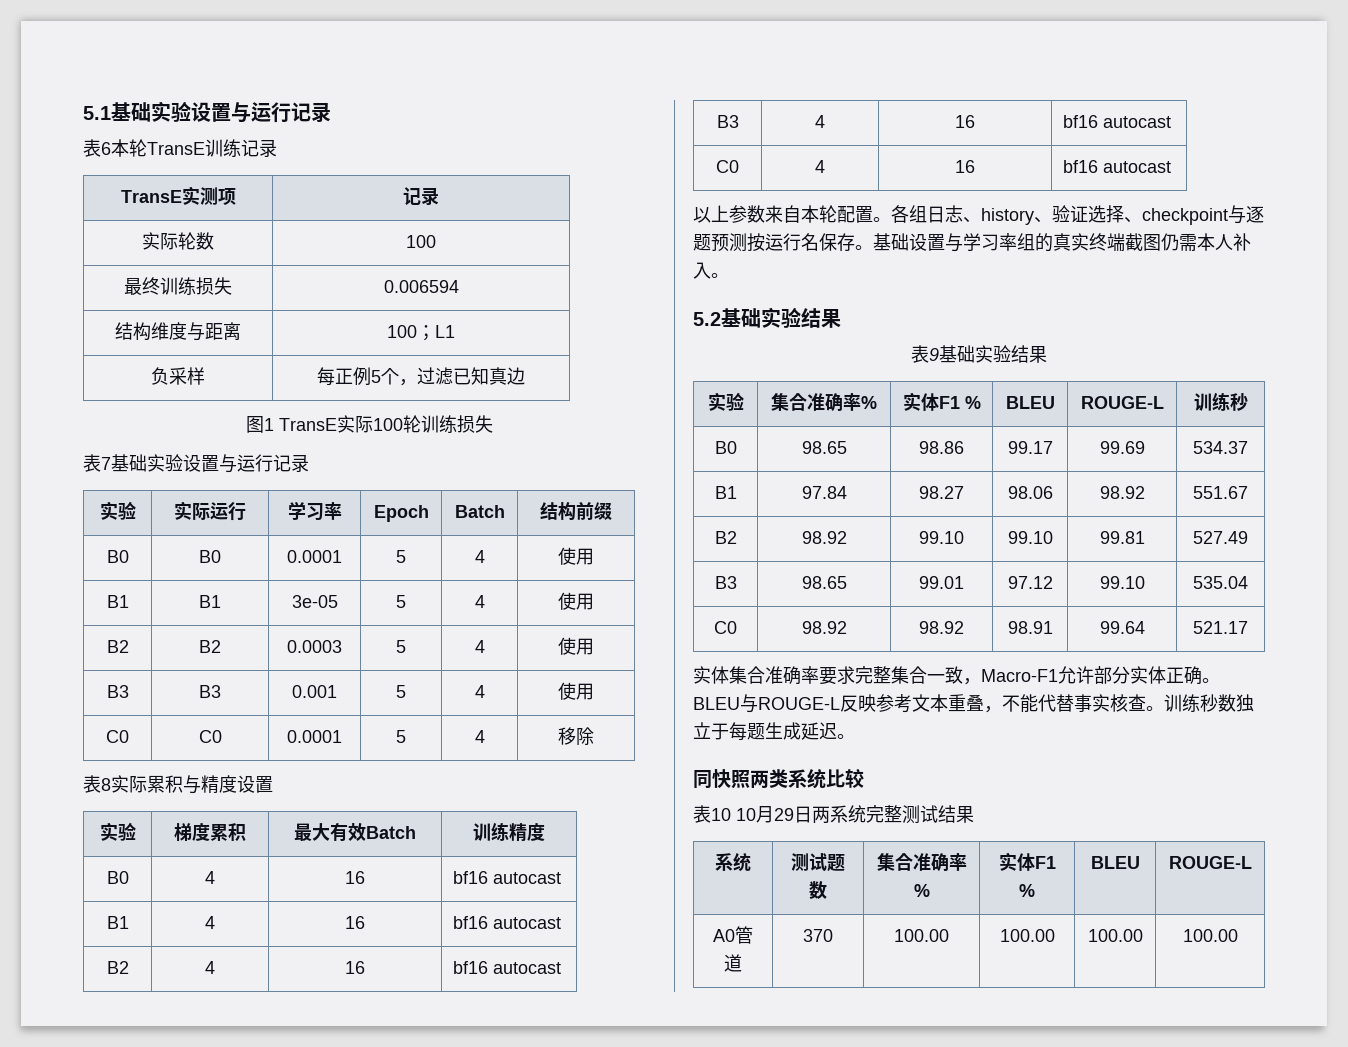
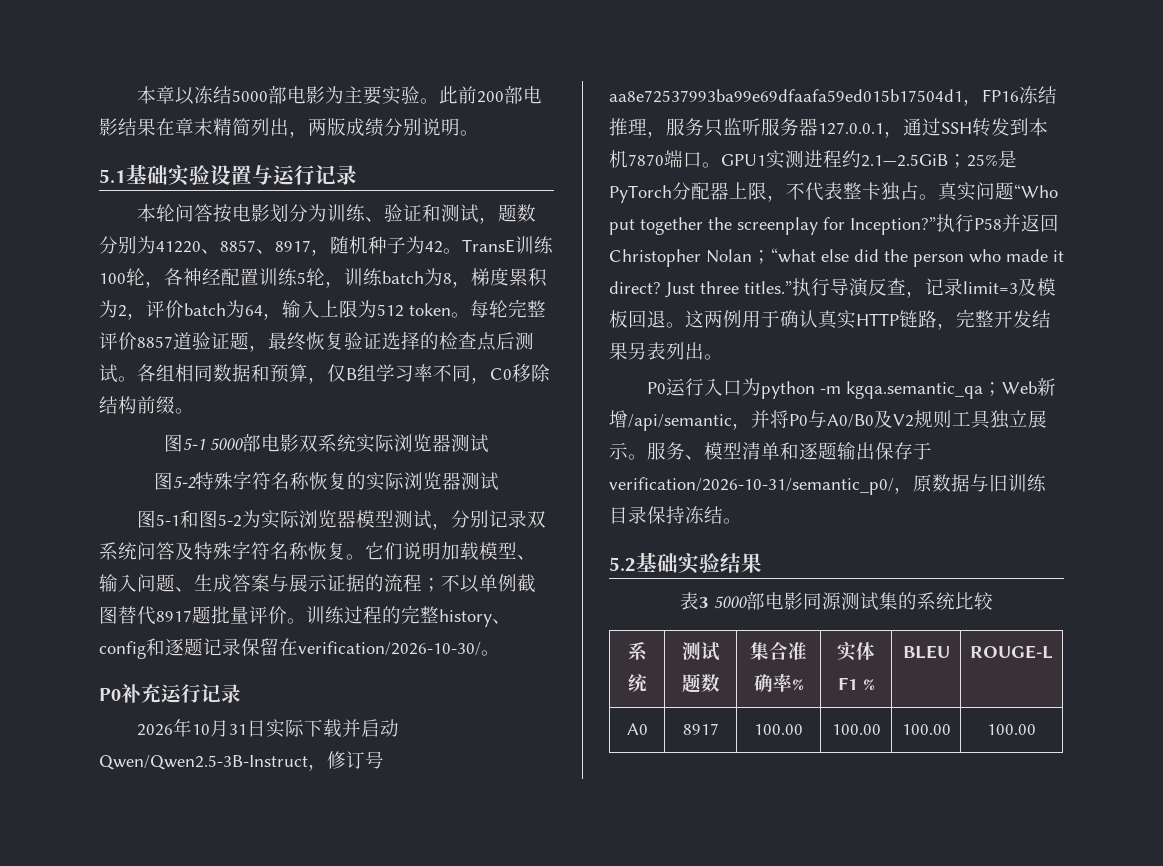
(83, 113) none -> [136,86,542,105] [99,118,479,138] 本章以冻结5000部电影为主要实验。此前200部电影结果在章末精简列出，两版成绩分别说明。 //
[83,139,277,157] [120,186,236,205] [403,187,439,206] [142,232,214,250] [406,235,436,248] [124,277,232,295] [383,280,459,293] [115,322,241,341] [387,325,455,341] [151,367,205,385] [317,367,525,386] [245,415,493,433] [83,454,309,473] [99,501,136,520] [174,501,246,521] [287,501,342,521] [373,505,429,522] [454,505,505,518] [540,502,612,521] [106,550,129,563] [199,550,221,563] [287,550,342,563] [396,550,406,563] [474,550,485,563] [558,547,594,565] [106,595,129,608] [199,595,221,608] [291,595,338,608] [396,595,406,608] [474,595,485,608] [558,592,594,610] [106,640,129,653] [199,640,221,653] [287,640,342,653] [396,640,406,653] [474,640,485,653] [558,637,594,655] [106,685,129,698] [199,685,221,698] [292,685,337,698] [396,685,406,698] [474,685,485,698] [558,682,594,700] [106,730,129,743] [198,730,222,743] [287,730,342,743] [396,730,406,743] [474,730,485,743] [558,727,594,745] [83,775,273,794] [99,822,136,841] [174,823,246,841] [294,822,416,841] [473,822,545,842] [106,871,129,884] [205,871,215,884] [345,871,365,884] [453,871,562,884] [106,916,129,929] [205,916,215,929] [345,916,365,929] [453,916,562,929] [106,961,129,974] [205,961,215,974] [345,961,365,974] [453,961,562,974] [716,115,739,128] [815,115,825,128] [955,115,975,128] [1063,115,1172,128] [716,160,739,173] [815,160,825,173] [955,160,975,173] [1063,160,1172,173] [693,205,1264,225] [693,233,1251,252] [693,262,711,279] 表6本轮TransE训练记录 // TransE实测项 | 记录 // 实际轮数 | 100 // 最终训练损失 | 0.006594 // 结构维度与距离 | 100；L1 // 负采样 | 每正例5个，过滤已知真边 // 图1 TransE实际100轮训练损失 // 表7基础实验设置与运行记录 // 实验 | 实际运行 | 学习率 | Epoch | Batch | 结构前缀 // B0 | B0 | 0.0001 | 5 | 4 | 使用 // B1 | B1 | 3e-05 | 5 | 4 | 使用 // B2 | B2 | 0.0003 | 5 | 4 | 使用 // B3 | B3 | 0.001 | 5 | 4 | 使用 // C0 | C0 | 0.0001 | 5 | 4 | 移除 // 表8实际累积与精度设置 // 实验 | 梯度累积 | 最大有效Batch | 训练精度 // B0 | 4 | 16 | bf16 autocast // B1 | 4 | 16 | bf16 autocast // B2 | 4 | 16 | bf16 autocast // B3 | 4 | 16 | bf16 autocast // C0 | 4 | 16 | bf16 autocast // 以上参数来自本轮配置。各组日志、history、验证选择、checkpoint与逐题预测按运行名保存。基础设置与学习率组的真实终端截图仍需本人补入 -> [136,204,536,224] [99,236,554,256] [99,268,547,288] [99,299,546,320] [99,331,534,352] [99,364,550,384] [99,396,194,414] [164,434,489,453] [154,471,499,491] [136,510,546,530] [99,541,536,560] [99,574,536,593] [99,605,511,627] [99,638,500,659] [99,684,241,703] [136,718,399,738] [99,751,384,771] [609,86,1057,106] [609,118,1048,138] [609,150,1017,169] [609,182,1058,203] [609,214,1059,235] [609,248,1064,267] [609,278,1056,298] [609,309,1051,330] [609,342,723,360] [646,378,1056,399] [609,410,1047,431] [609,442,932,460] [609,474,1047,495] [609,506,723,524] 本轮问答按电影划分为训练、验证和测试，题数分别为41220、8857、8917，随机种子为42。TransE训练100轮，各神经配置训练5轮，训练batch为8，梯度累积为2，评价batch为64，输入上限为512 token。每轮完整评价8857道验证题，最终恢复验证选择的检查点后测试。各组相同数据和预算，仅B组学习率不同，C0移除结构前缀。 // 图5-1 5000部电影双系统实际浏览器测试 // 图5-2特殊字符名称恢复的实际浏览器测试 // 图5-1和图5-2为实际浏览器模型测试，分别记录双系统问答及特殊字符名称恢复。它们说明加载模型、输入问题、生成答案与展示证据的流程；不以单例截图替代8917题批量评价。训练过程的完整history、config和逐题记录保留在verification/2026-10-30/。 // P0补充运行记录 // 2026年10月31日实际下载并启动Qwen/Qwen2.5-3B-Instruct，修订号aa8e72537993ba99e69dfaafa59ed015b17504d1，FP16冻结推理，服务只监听服务器127.0.0.1，通过SSH转发到本机7870端口。GPU1实测进程约2.1—2.5GiB；25%是PyTorch分配器上限，不代表整卡独占。真实问题“Who put together the screenplay for Inception?”执行P58并返回Christopher Nolan；“what else did the person who made it direct? Just three titles.”执行导演反查，记录limit=3及模板回退。这两例用于确认真实HTTP链路，完整开发结果另表列出。 // P0运行入口为python -m kgqa.semantic_qa；Web新增/api/semantic，并将P0与A0/B0及V2规则工具独立展示。服务、模型清单和逐题输出保存于verification/2026-10-31/semantic_p0/，原数据与旧训练目录保持冻结
[929,345,1047,363] [707,392,744,411] [771,393,877,412] [902,392,981,411] [1005,396,1055,409] [1080,396,1164,409] [1193,392,1248,411] [714,441,737,454] [801,441,847,454] [919,441,964,454] [1007,441,1053,454] [1099,441,1145,454] [1193,441,1248,454] [714,486,737,499] [801,486,847,499] [919,486,964,499] [1007,486,1053,499] [1099,486,1145,499] [1193,486,1248,499] [714,531,737,544] [801,531,847,544] [919,531,964,544] [1007,531,1053,544] [1099,531,1145,544] [1193,531,1248,544] [714,576,737,589] [801,576,847,589] [919,576,964,589] [1007,576,1053,589] [1099,576,1145,589] [1193,576,1248,589] [714,621,737,634] [801,621,847,634] [919,621,964,634] [1007,621,1053,634] [1099,621,1145,634] [1193,621,1248,634] [693,666,1220,685] [693,694,1254,713] [693,722,855,741] [693,768,864,789] [693,805,974,824] 9基础实验结果 // 实验 | 集合准确率% | 实体F1 % | BLEU | ROUGE-L | 训练秒 // B0 | 98.65 | 98.86 | 99.17 | 99.69 | 534.37 // B1 | 97.84 | 98.27 | 98.06 | 98.92 | 551.67 // B2 | 98.92 | 99.10 | 99.10 | 99.81 | 527.49 // B3 | 98.65 | 99.01 | 97.12 | 99.10 | 535.04 // C0 | 98.92 | 98.92 | 98.91 | 99.64 | 521.17 // 实体集合准确率要求完整集合一致，Macro-F1允许部分实体正确。BLEU与ROUGE-L反映参考文本重叠，不能代替事实核查。训练秒数独立于每题生成延迟。 // 同快照两类系统比较 // 表10 10月29日两系统完整测试结果 -> [699,592,993,611] 3 5000部电影同源测试集的系统比较
[735,926,753,944] [724,954,742,972] [803,929,833,942] 管道 | 370 -> [682,723,719,735] | 8917

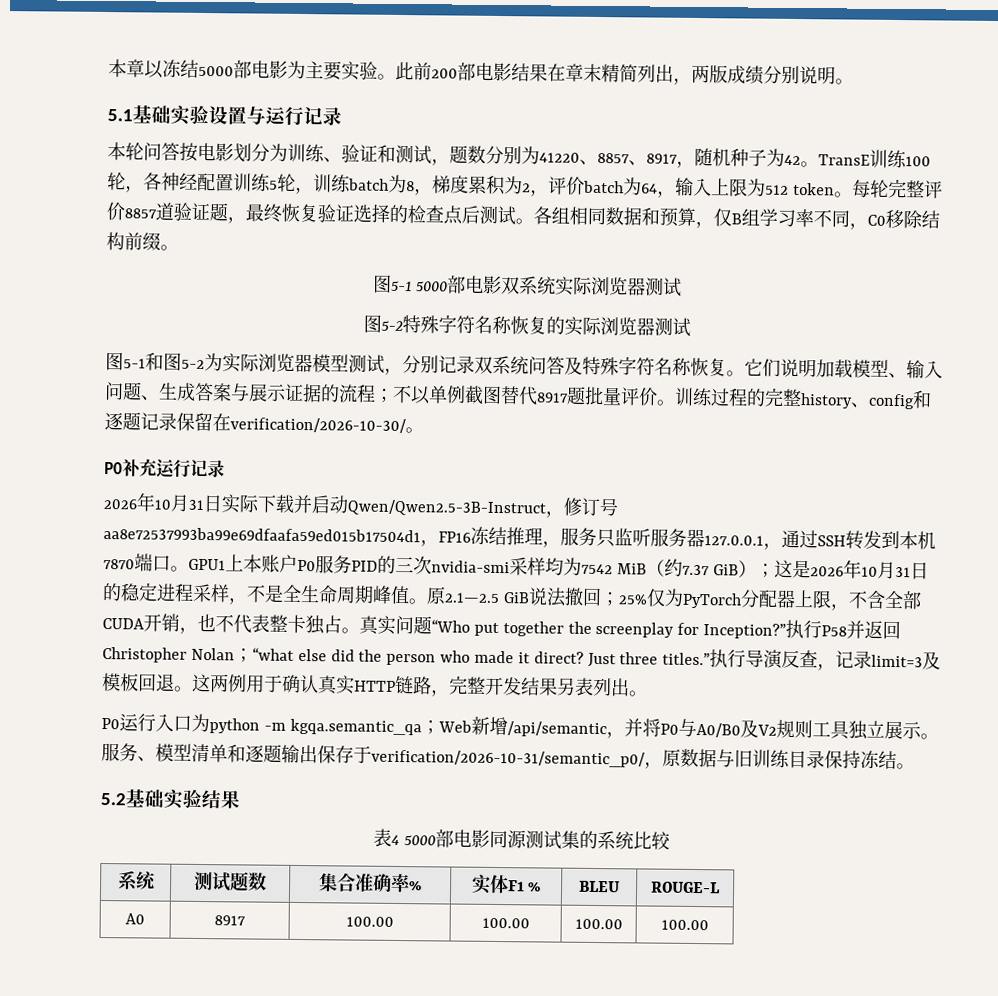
[766,150,1017,169] 实测进程约2.1—2.5GiB；25%是 -> [225,554,929,580] [102,582,684,607] 上本账户P0服务PID的三次nvidia-smi采样均为7542 MiB（约7.37 GiB）；这是2026年10月31日的稳定进程采样，不是全生命周期峰值。原2.1—2.5 GiB说法撤回；25%仅为
(805, 191) none -> [865,590,922,610] [102,613,234,634] 含全部CUDA开销，也不
[699,597,709,608] 3 -> [391,834,401,846] 4

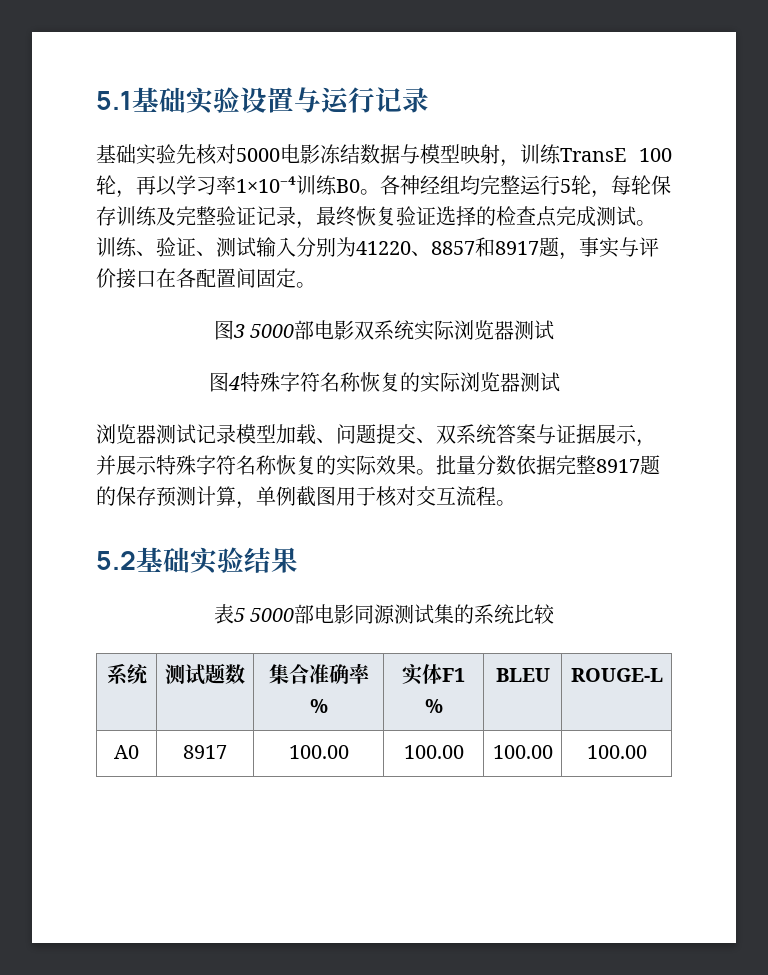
[108,59,854,85] 本章以冻结5000部电影为主要实验。此前200部电影结果在章末精简列出，两版成绩分别说明。 // -> (96, 100) none
[107,142,931,169] [107,172,943,199] [106,202,228,222] 本轮问答按电影划分为训练、验证和测试，题数分别为41220、8857、8917，随机种子为42。TransE训练100轮，各神经配置训练5轮，训练batch为8，梯度累积为2，评价batch为64，输入上限为512 token。每轮完整评价8857道验证题 -> [96,144,672,167] [96,175,671,198] [96,206,296,226] 基础实验先核对5000电影冻结数据与模型映射，训练TransE 100轮，再以学习率1×10⁻⁴训练B0。各神经组均完整运行5轮，每轮保存训练及完整验证记录
[461,205,940,230] [106,232,161,251] 后测试。各组相同数据和预算，仅B组学习率不同，C0移除结构前缀 -> [556,206,656,227] [96,237,659,260] [96,268,296,289] 完成测试。训练、验证、测试输入分别为41220、8857和8917题，事实与评价接口在各配置间固定
[390,280,413,292] 5-1 -> [232,324,245,338] 3
[380,320,403,333] 5-2 -> [227,376,240,390] 4
[105,352,943,379] [104,382,932,410] [104,412,424,434] [104,458,225,478] [103,492,619,518] [103,526,936,550] [103,553,929,580] [102,582,922,611] [102,613,902,640] [102,646,942,671] [102,672,648,697] [101,713,939,740] [101,742,897,770] 图5-1和图5-2为实际浏览器模型测试，分别记录双系统问答及特殊字符名称恢复。它们说明加载模型、输入问题、生成答案与展示证据的流程；不以单例截图替代8917题批量评价。训练过程的完整history、config和逐题记录保留在verification/2026-10-30/。 // P0补充运行记录 // 2026年10月31日实际下载并启动Qwen/Qwen2.5-3B-Instruct，修订号aa8e72537993ba99e69dfaafa59ed015b17504d1，FP16冻结推理，服务只监听服务器127.0.0.1，通过SSH转发到本机7870端口。GPU1上本账户P0服务PID的三次nvidia-smi采样均为7542 MiB（约7.37 GiB）；这是2026年10月31日的稳定进程采样，不是全生命周期峰值。原2.1—2.5 GiB说法撤回；25%仅为PyTorch分配器上限，不含全部CUDA开销，也不代表整卡独占。真实问题“Who put together the screenplay for Inception?”执行P58并返回Christopher Nolan；“what else did the person who made it direct? Just three titles.”执行导演反查，记录limit=3及模板回退。这两例用于确认真实HTTP链路，完整开发结果另表列出。 // P0运行入口为python -m kgqa.semantic_qa；Web新增/api/semantic，并将P0与A0/B0及V2规则工具独立展示。服务、模型清单和逐题输出保存于verification/2026-10-31/semantic_p0/，原数据与旧训练目录保持冻结 -> [96,424,656,447] [96,455,660,476] [96,486,496,509] 浏览器测试记录模型加载、问题提交、双系统答案与证据展示，并展示特殊字符名称恢复的实际效果。批量分数依据完整8917题的保存预测计算，单例截图用于核对交互流程
[391,834,401,846] 4 -> [233,608,245,622] 5

